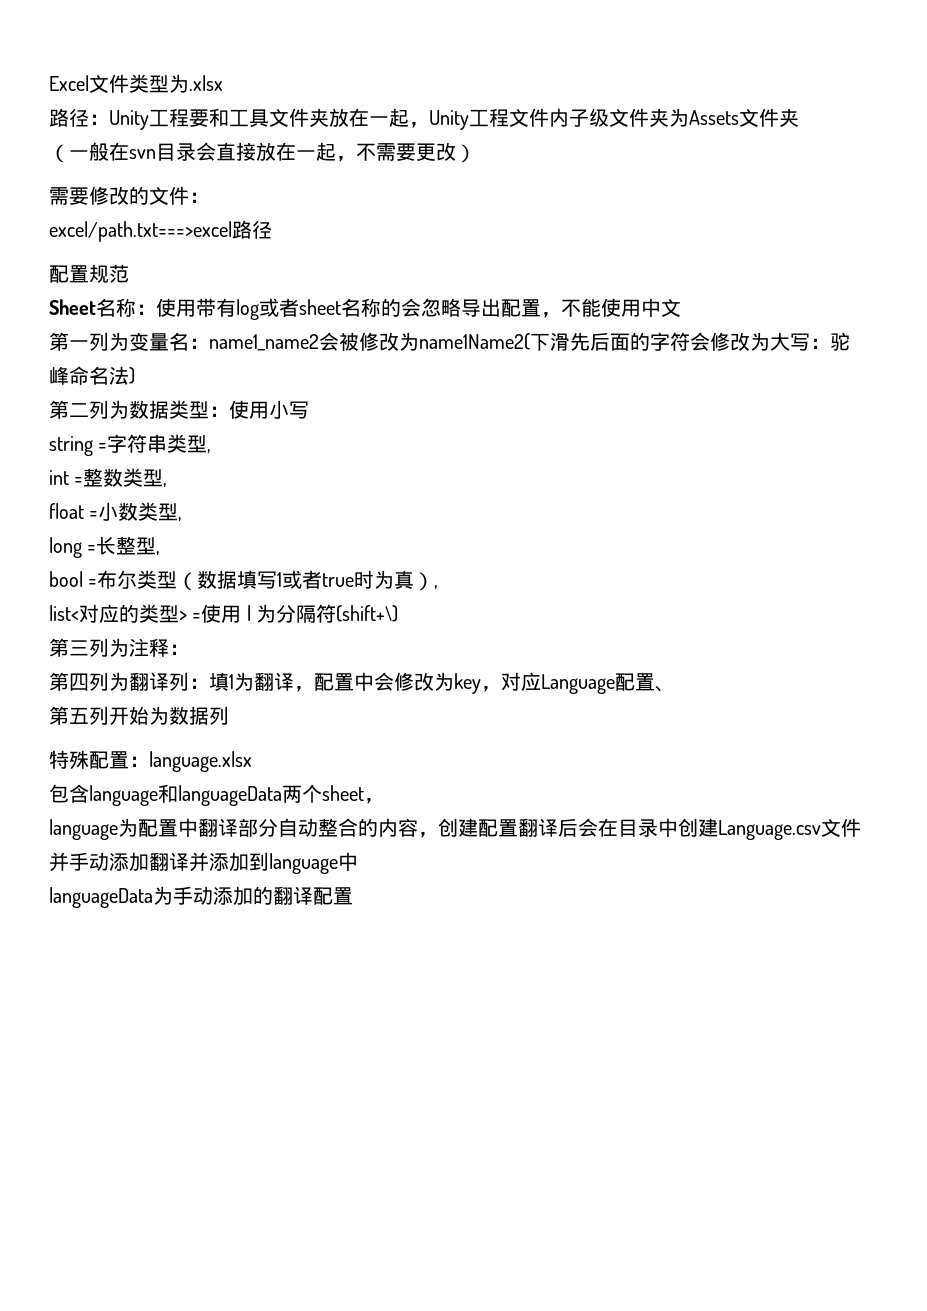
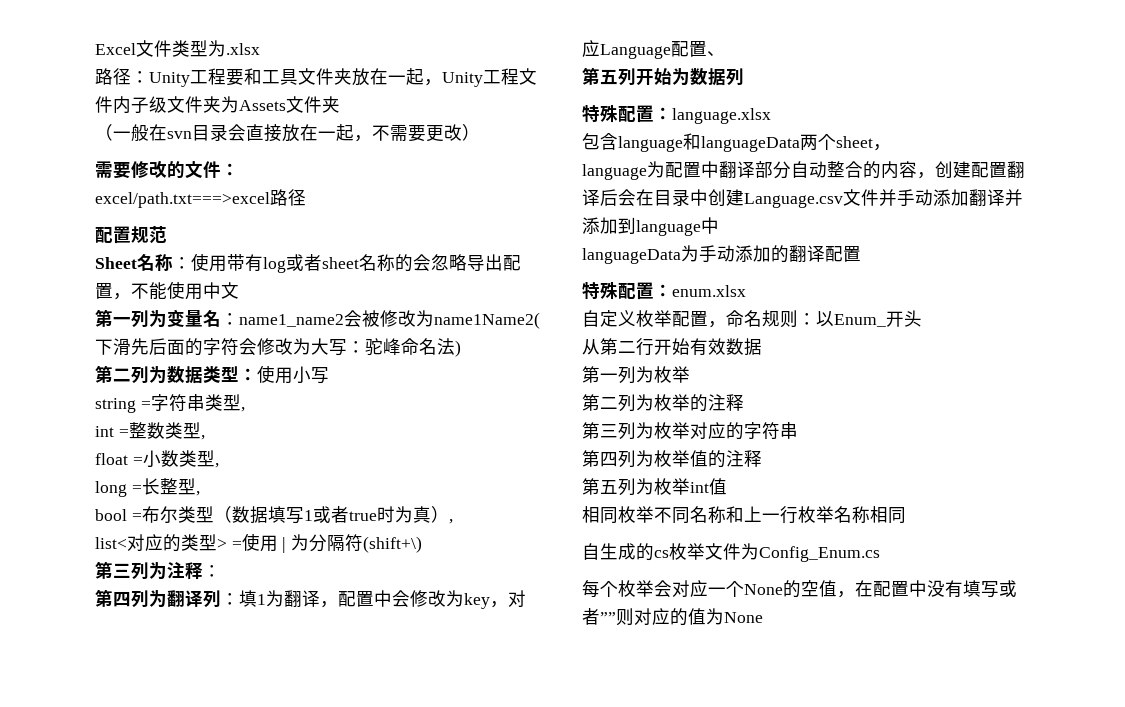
(353, 896) none -> [582,282,746,300] [582,310,922,328] [582,338,762,356] [582,366,690,384] [582,394,744,412] [582,422,798,440] [582,450,762,468] [582,478,727,496] [582,506,906,524] [582,543,880,562] [582,580,1017,598] [582,608,763,626] // 特殊配置：enum.xlsx // 自定义枚举配置，命名规则：以Enum_开头 // 从第二行开始有效数据 // 第一列为枚举 // 第二列为枚举的注释 // 第三列为枚举对应的字符串 // 第四列为枚举值的注释 // 第五列为枚举int值 // 相同枚举不同名称和上一行枚举名称相同 // 自生成的cs枚举文件为Config_Enum.cs // 每个枚举会对应一个None的空值，在配置中没有填写或者””则对应的值为None

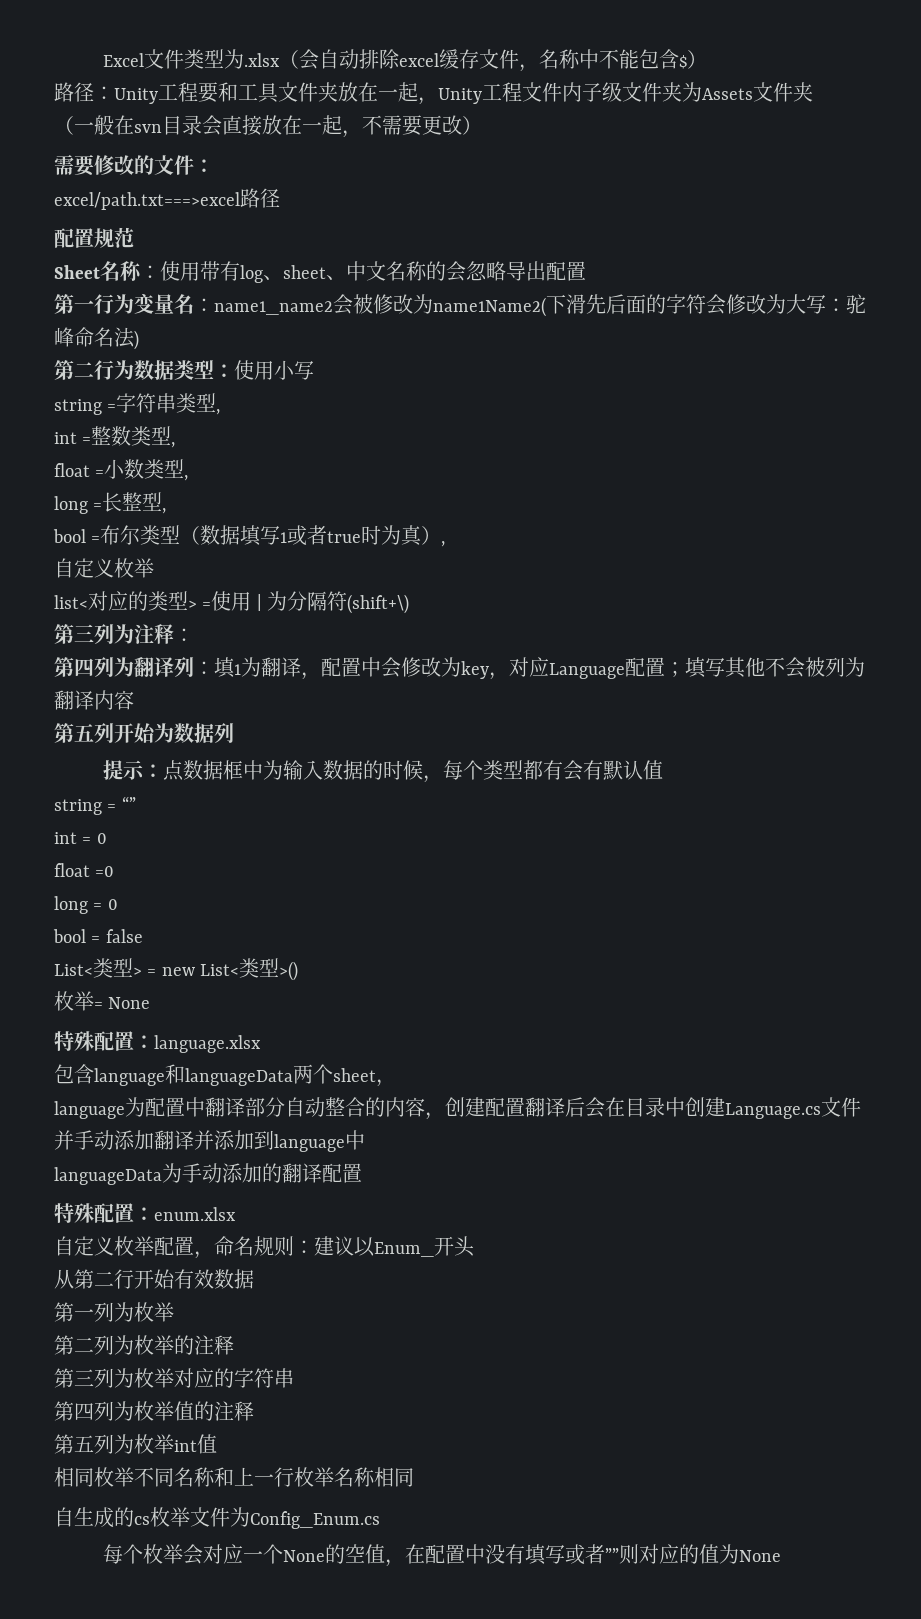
(260, 49) none -> [279,49,708,72] （会自动排除excel缓存文件，名称中不能包含$）
[286,254,359,271] 或者sheet -> [263,261,386,281] 、sheet、中文
[113,281,239,300] [95,309,149,328] ，不能使用中文 // 第一列 -> [54,294,114,314] // 第一行
[131,366,149,384] 列 -> [94,360,114,380] 行
(453, 521) none -> [54,558,154,578] // 自定义枚举
[707,51,725,56] 、 -> [665,657,865,678] [54,690,134,710] ；填写其他不会被列为翻译内容
(744, 77) none -> [103,760,664,783] [54,796,136,815] [54,832,107,844] [54,863,115,877] [54,896,118,914] [53,929,143,943] [54,958,299,981] [54,991,151,1011] // 提示：点数据框中为输入数据的时候，每个类型都有会有默认值 // string = “” // int = 0 // float =0 // long = 0 // bool = false // List<类型> = new List<类型>() // 枚举= None
[744,193,843,208] Language.csv -> [725,1103,821,1119] Language.cs
(816, 319) none -> [314,1236,354,1256] 建议

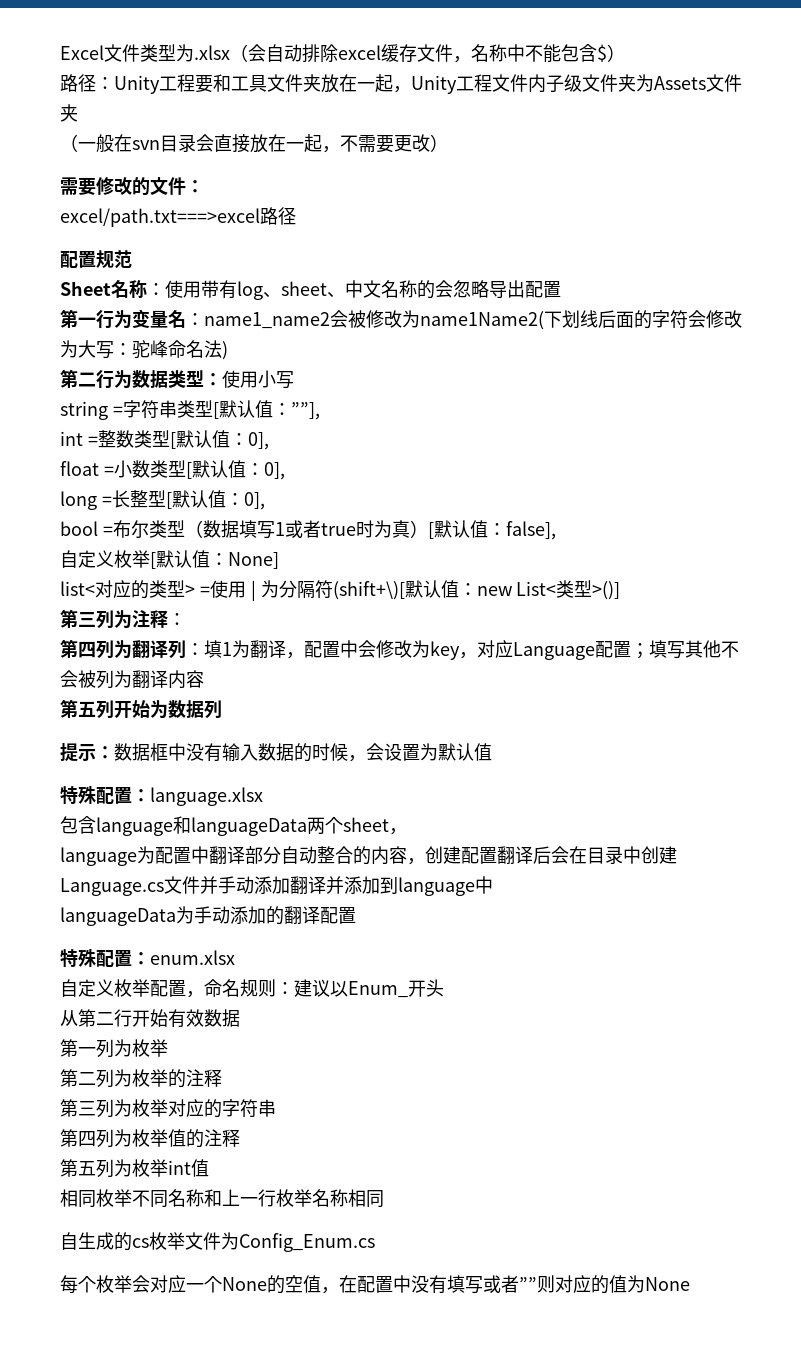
[566,294,606,314] 滑先 -> [562,310,598,328] 划线
[216,409,221,415] , -> [212,400,320,420] [默认值：””],
[171,442,176,448] , -> [169,430,269,450] [默认值：0],
[184,475,189,481] , -> [185,460,285,480] [默认值：0],
[162,508,167,514] , -> [165,490,265,510] [默认值：0],
[441,541,446,547] [54,558,154,578] , // 自定义枚举 -> [427,520,556,540] [60,550,279,569] [默认值：false], // 自定义枚举[默认值：None]
[347,594,410,614] (shift+\) -> [332,580,621,600] (shift+\)[默认值：new List<类型>()]
[163,760,185,781] 点 -> (114, 752) none
[263,760,284,780] 为 -> [186,743,222,762] 没有
[443,760,664,781] [54,796,136,815] [54,832,107,844] [54,863,115,877] [54,896,118,914] [53,929,143,943] [54,958,299,981] [54,991,151,1011] 每个类型都有会有默认值 // string = “” // int = 0 // float =0 // long = 0 // bool = false // List<类型> = new List<类型>() // 枚举= None -> [366,743,492,761] 会设置为默认值

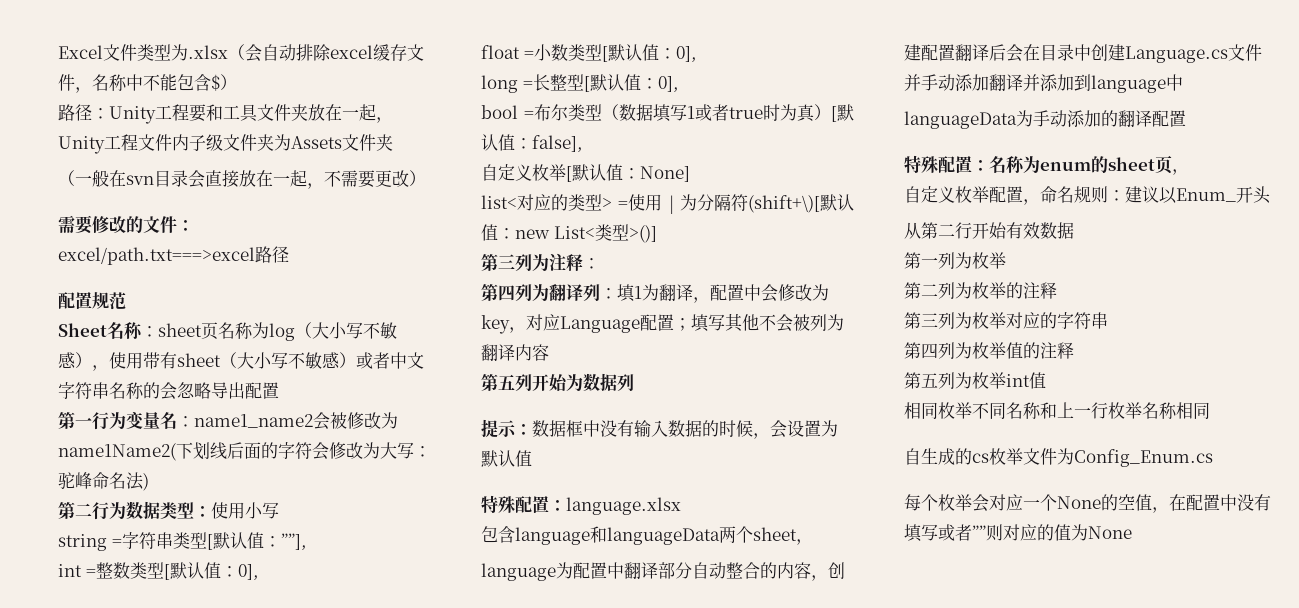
[165,280,381,300] 使用带有log、sheet、中文 -> [158,322,397,341] [58,352,424,371] [58,382,109,399] sheet页名称为log（大小写不敏感），使用带有sheet（大小写不敏感）或者中文字符串
[150,950,235,965] enum.xlsx -> [989,155,1189,175] 名称为enum的sheet页，

